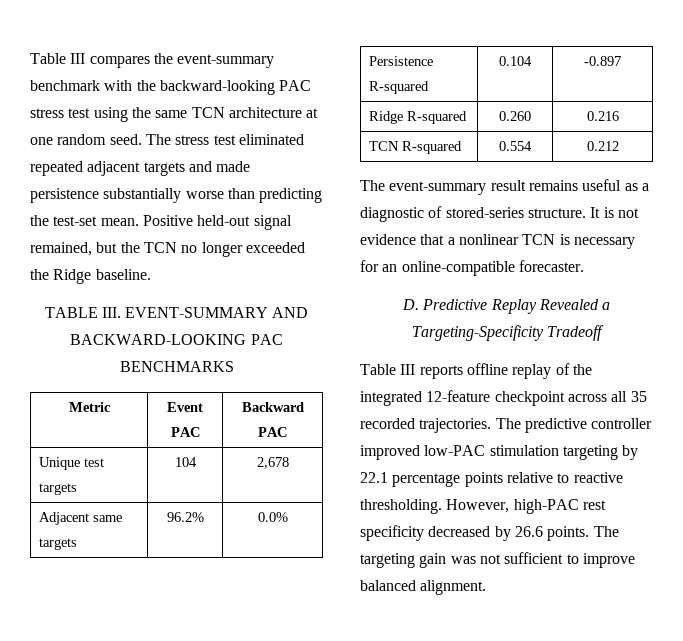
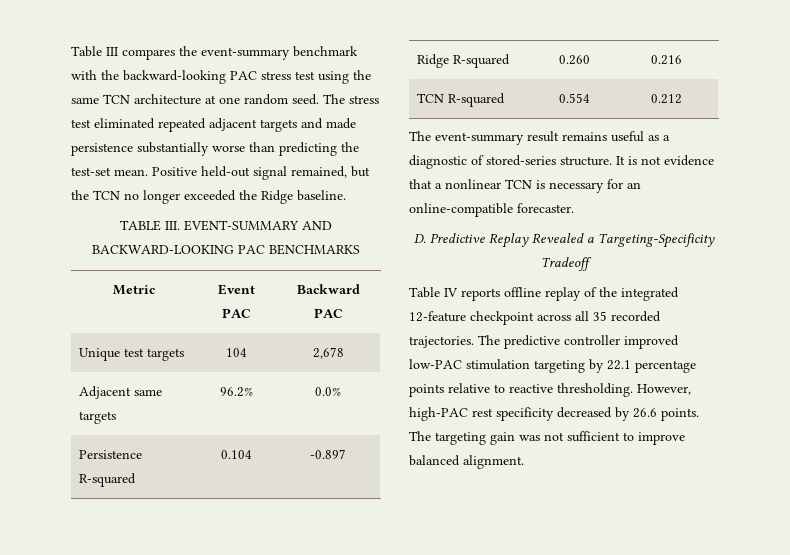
[400,364,416,375] III -> [444,288,458,297] IV

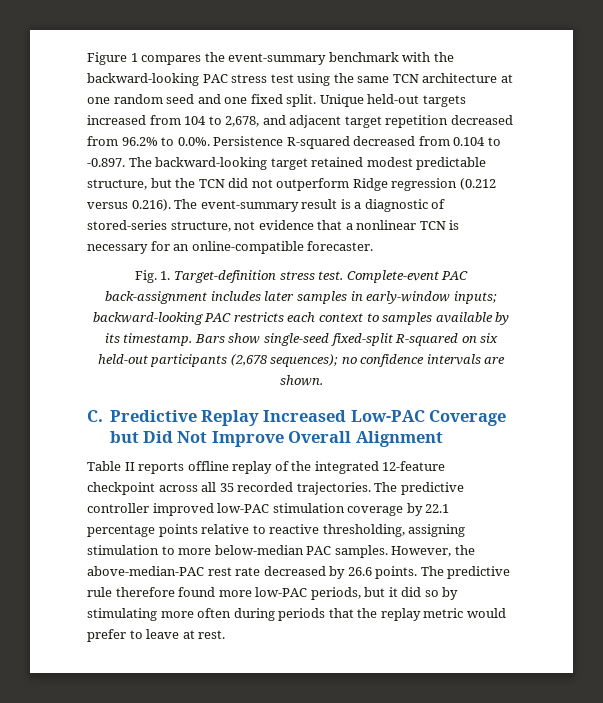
[71,46,118,57] Table III -> [87,52,138,65] Figure 1
[292,94,379,105] [71,118,356,132] [71,142,359,156] [71,166,370,180] [71,190,346,204] [120,220,332,231] [92,244,360,255] [113,285,155,295] [217,284,255,295] [221,308,251,318] [296,284,360,294] [313,308,343,318] [79,348,185,361] [225,348,247,357] [312,347,344,359] [79,386,163,399] [79,411,117,424] [219,387,253,397] [315,387,341,396] [79,450,143,459] [79,473,137,487] [220,450,252,459] [310,449,346,459] [417,54,511,68] [558,55,590,65] [650,55,682,65] [417,93,506,107] [558,93,590,103] [650,94,682,104] [409,131,659,145] seed. The stress test eliminated repeated adjacent targets and made persistence substantially worse than predicting the test-set mean. Positive held-out signal remained, but the TCN no longer exceeded the Ridge baseline. // TABLE III. EVENT-SUMMARY AND BACKWARD-LOOKING PAC BENCHMARKS // Metric | Event PAC | Backward PAC // Unique test targets | 104 | 2,678 // Adjacent same targets | 96.2% | 0.0% // Persistence R-squared | 0.104 | -0.897 // Ridge R-squared | 0.260 | 0.216 // TCN R-squared | 0.554 | 0.212 // The event-summary result remains useful as -> [166,94,466,107] [87,115,513,128] [87,136,501,149] [87,157,487,170] [87,178,496,191] [87,199,351,212] seed and one fixed split. Unique held-out targets increased from 104 to 2,678, and adjacent target repetition decreased from 96.2% to 0.0%. Persistence R-squared decreased from 0.104 to -0.897. The backward-looking target retained modest predictable structure, but the TCN did not outperform Ridge regression (0.212 versus 0.216). The event-summary result is
[560,156,637,166] structure. It is -> [170,221,231,232] structure,
[414,233,715,248] [540,257,592,271] [409,287,458,298] D. Predictive Replay Revealed a Targeting-Specificity Tradeoff // Table IV -> [134,270,469,283] [105,291,497,304] [92,312,510,325] [104,333,499,346] [97,354,506,367] [279,375,323,386] [87,410,507,426] [109,431,443,447] [87,461,135,471] Fig. 1. Target-definition stress test. Complete-event PAC back-assignment includes later samples in early-window inputs; backward-looking PAC restricts each context to samples available by its timestamp. Bars show single-seed fixed-split R-squared on six held-out participants (2,678 sequences); no confidence intervals are shown. // C. Predictive Replay Increased Low-PAC Coverage but Did Not Improve Overall Alignment // Table II
[534,360,585,373] targeting -> [347,506,404,516] coverage
[557,383,691,397] [409,407,554,421] thresholding. However, high-PAC rest specificity -> [322,524,466,537] [87,545,475,558] [87,566,261,576] thresholding, assigning stimulation to more below-median PAC samples. However, the above-median-PAC rest rate
[435,431,685,445] [409,455,524,469] targeting gain was not sufficient to improve balanced alignment. -> [447,566,511,579] [87,587,459,600] [87,608,506,621] [87,629,226,642] predictive rule therefore found more low-PAC periods, but it did so by stimulating more often during periods that the replay metric would prefer to leave at rest.

